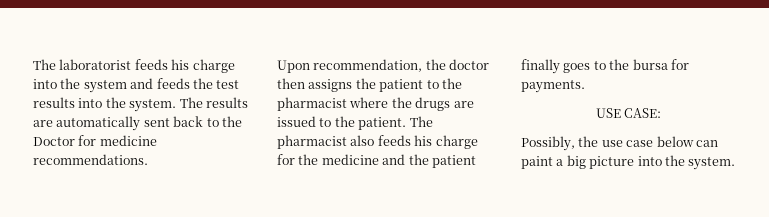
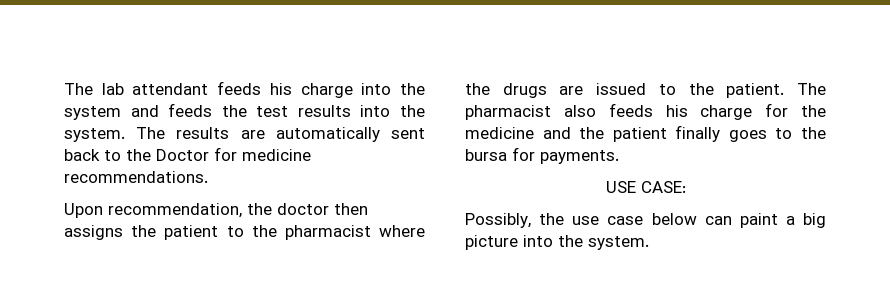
[33,59,132,70] The laboratorist -> [64,83,209,95] The lab attendant

